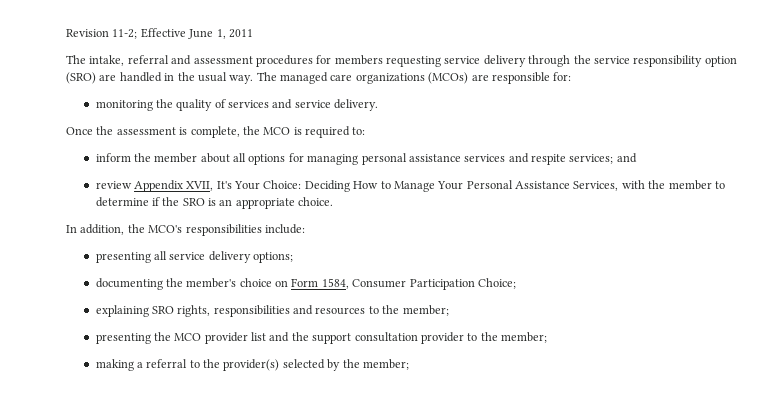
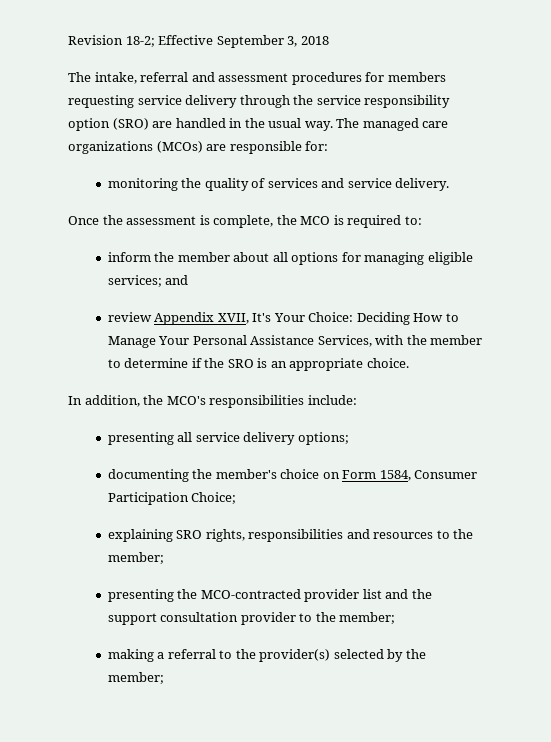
[112,28,253,39] 11-2; Effective June 1, 2011 -> [125,35,329,48] 18-2; Effective September 3, 2018
[361,153,567,165] personal assistance services and respite -> [427,252,473,265] eligible
[174,333,202,341] MCO -> [200,589,301,599] MCO-contracted

